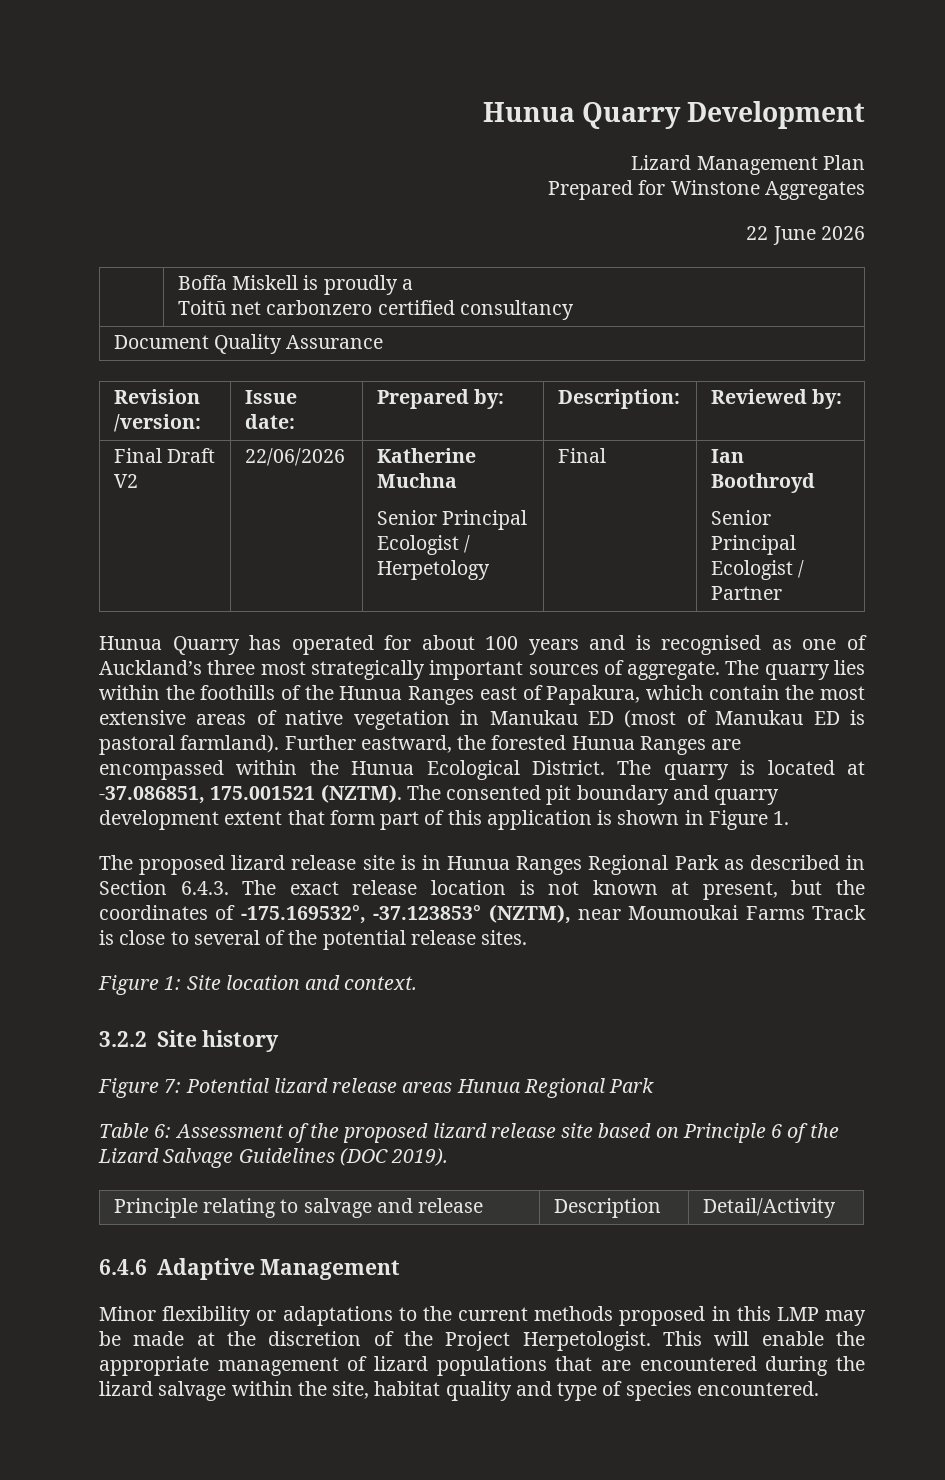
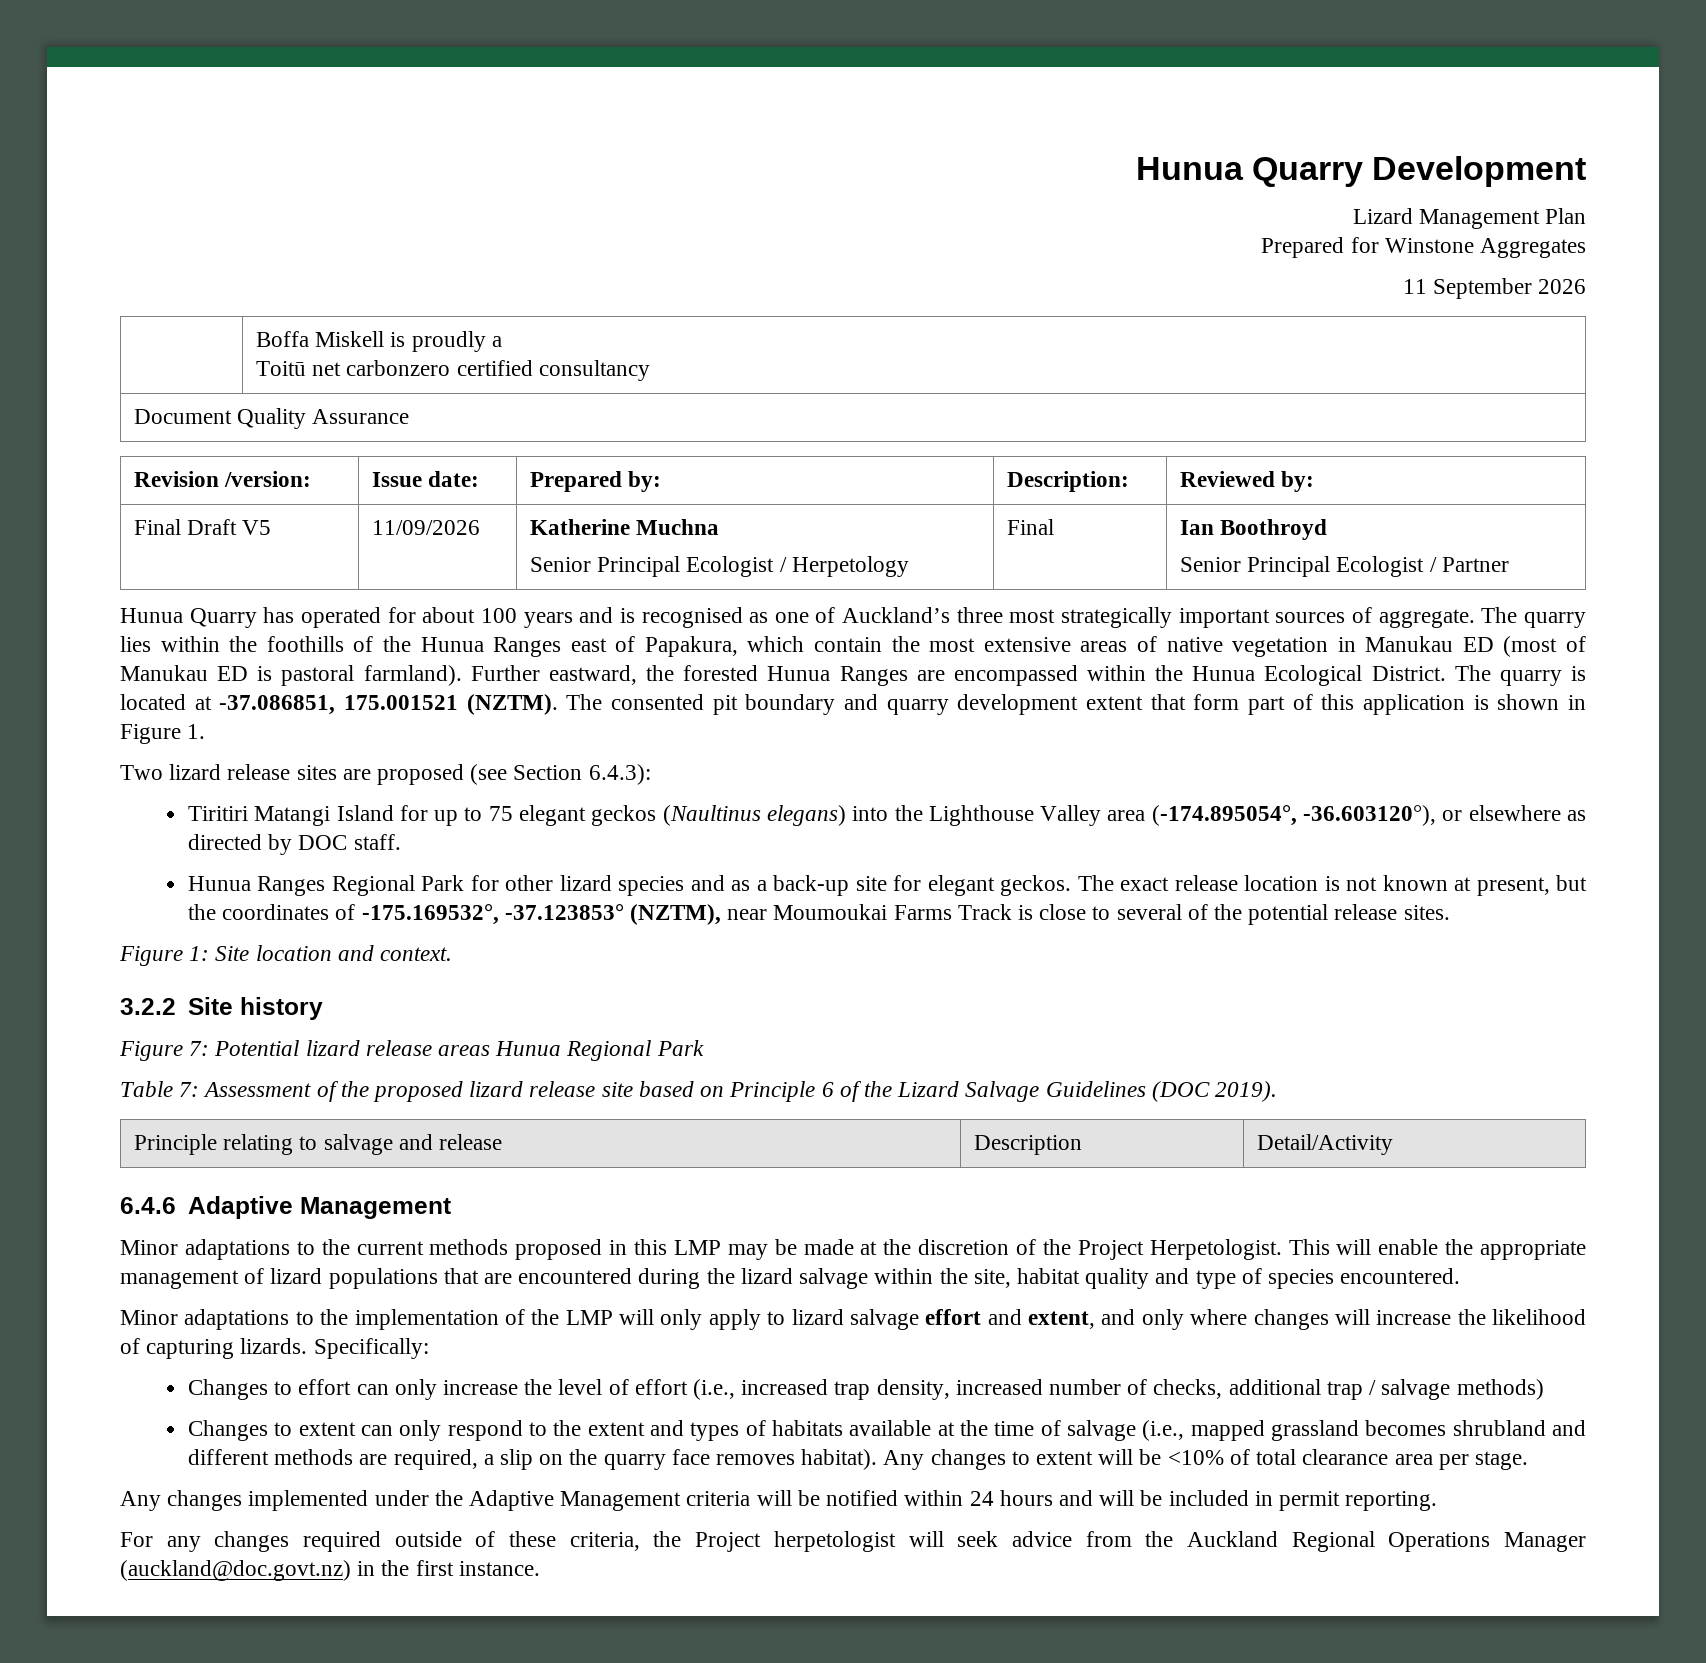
[746,226,816,245] 22 June -> [1402,278,1532,299] 11 September
[113,474,138,488] [244,448,345,466] V2 | 22/06/2026 -> [242,520,272,535] [371,520,480,535] V5 | 11/09/2026
[99,855,865,875] [99,880,229,895] The proposed lizard release site is in Hunua Ranges Regional Park as described in Section 6.4.3. -> [120,764,651,785] [187,805,1587,826] [187,834,401,855] [187,875,1072,896] Two lizard release sites are proposed (see Section 6.4.3): // Tiritiri Matangi Island for up to 75 elegant geckos (Naultinus elegans) into the Lighthouse Valley area (-174.895054°, -36.603120°), or elsewhere as directed by DOC staff. // Hunua Ranges Regional Park for other lizard species and as a back-up site for elegant geckos.
[154,1124,172,1138] 6: -> [179,1082,200,1097] 7:
[162,1306,277,1326] flexibility or -> (178, 1247) none
(819, 1388) none -> [120,1309,1586,1330] [120,1338,429,1359] [187,1379,1544,1400] [187,1420,1586,1441] [187,1449,1528,1470] [120,1490,1438,1511] [120,1531,1587,1552] [120,1560,540,1581] // Minor adaptations to the implementation of the LMP will only apply to lizard salvage effort and extent, and only where changes will increase the likelihood of capturing lizards. Specifically: // Changes to effort can only increase the level of effort (i.e., increased trap density, increased number of checks, additional trap / salvage methods) // Changes to extent can only respond to the extent and types of habitats available at the time of salvage (i.e., mapped grassland becomes shrubland and different methods are required, a slip on the quarry face removes habitat). Any changes to extent will be <10% of total clearance area per stage. // Any changes implemented under the Adaptive Management criteria will be notified within 24 hours and will be included in permit reporting. // For any changes required outside of these criteria, the Project herpetologist will seek advice from the Auckland Regional Operations Manager (auckland@doc.govt.nz) in the first instance.

